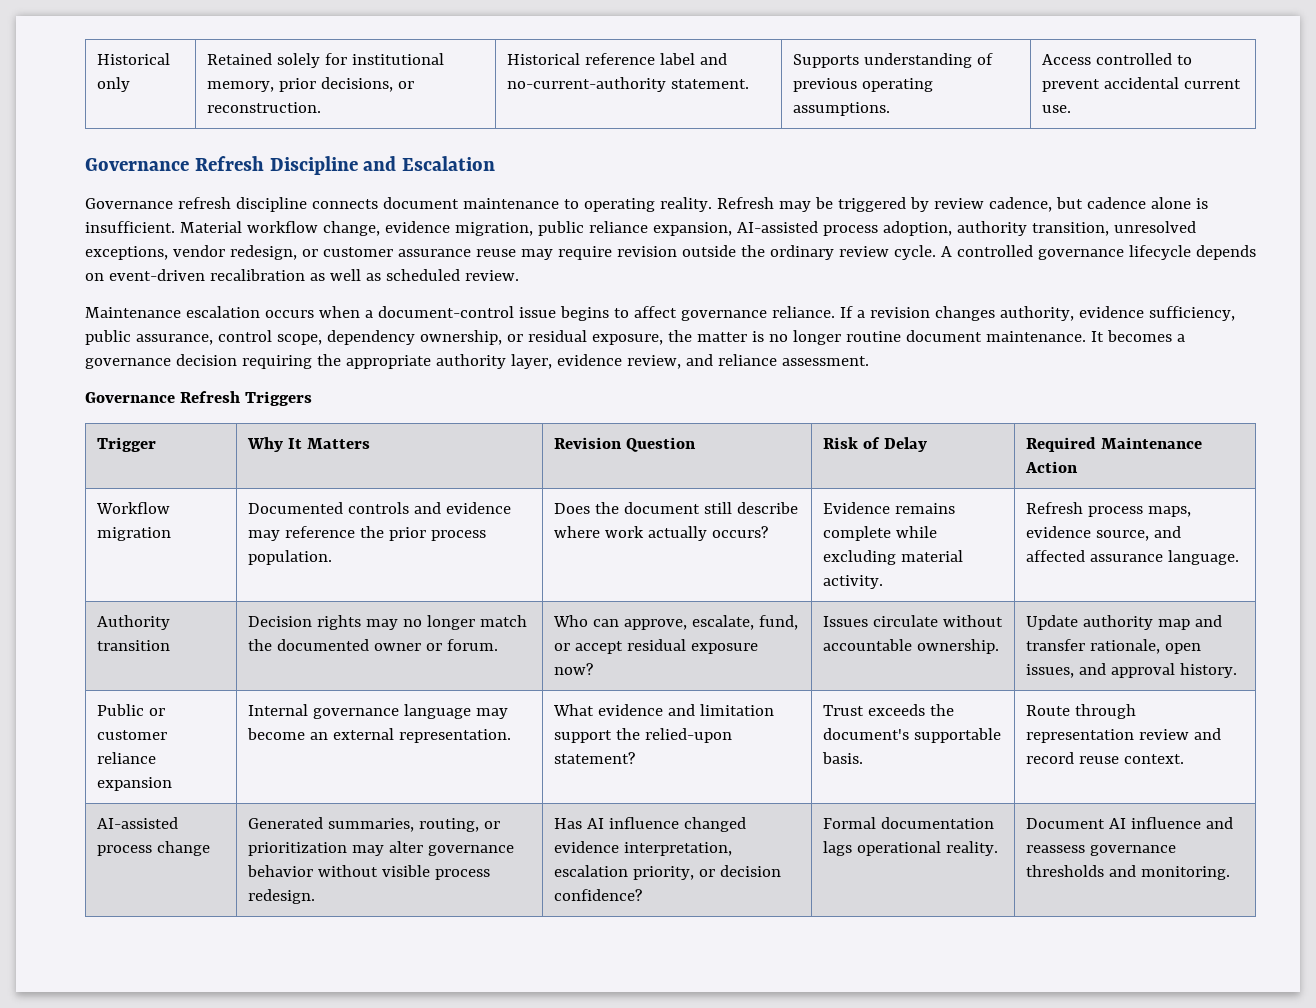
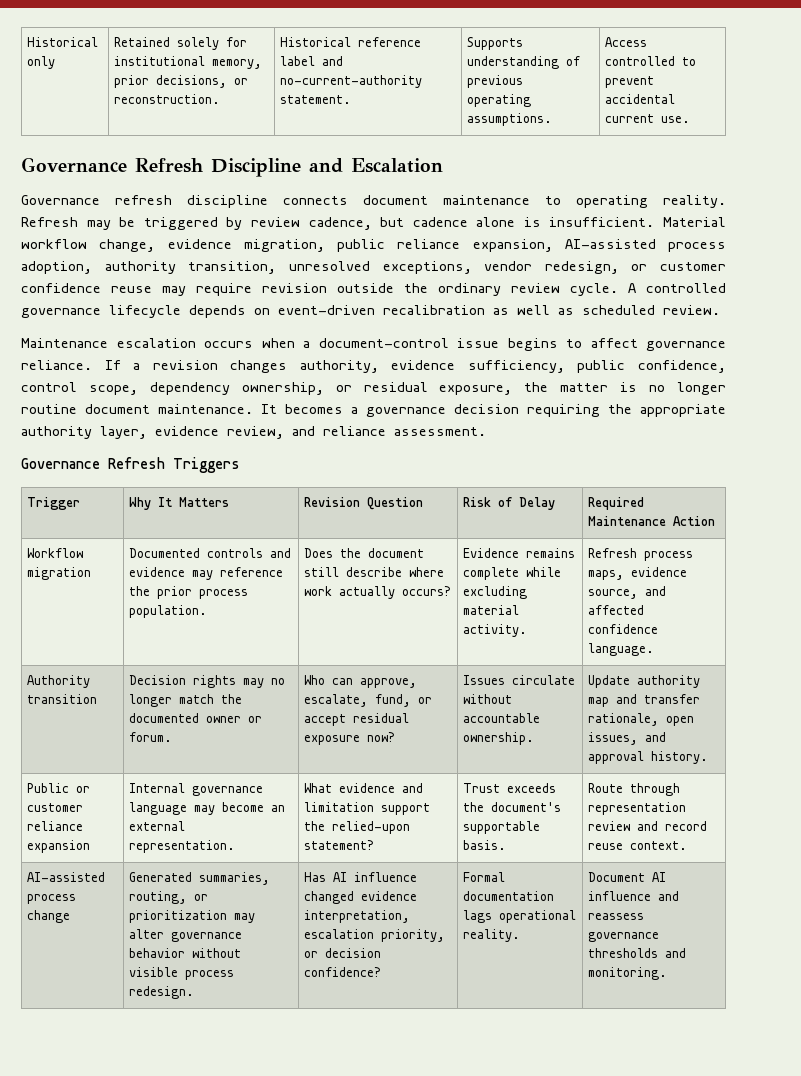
[397,249,471,257] assurance -> [21,283,101,293] confidence
[135,334,213,345] assurance, -> [637,360,726,373] confidence,
[1089,554,1163,562] assurance -> [588,624,659,634] confidence

